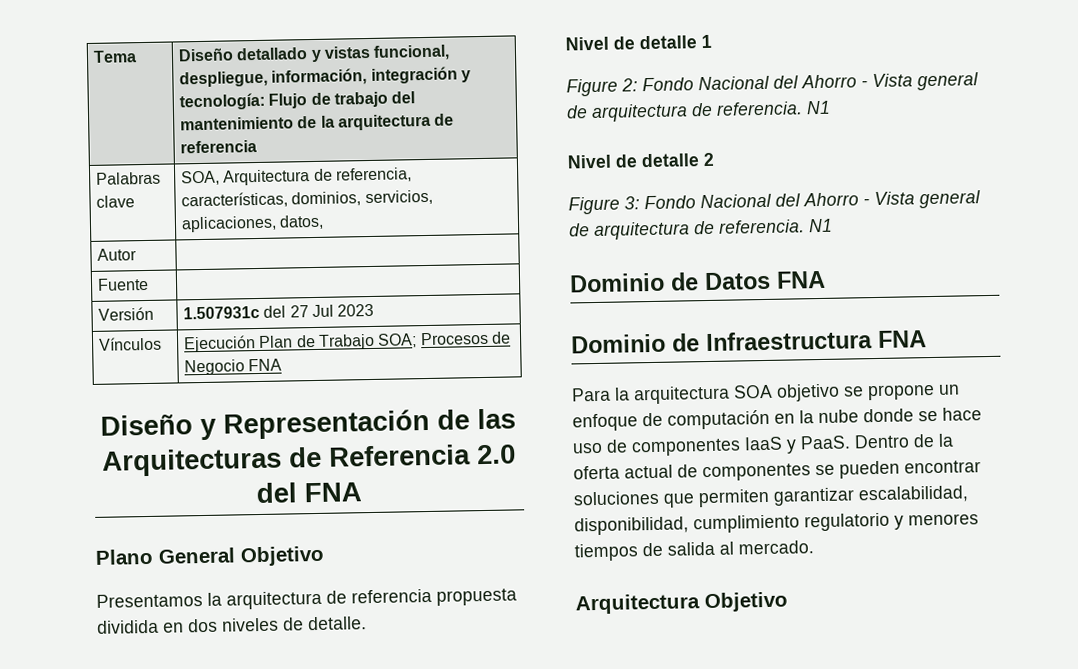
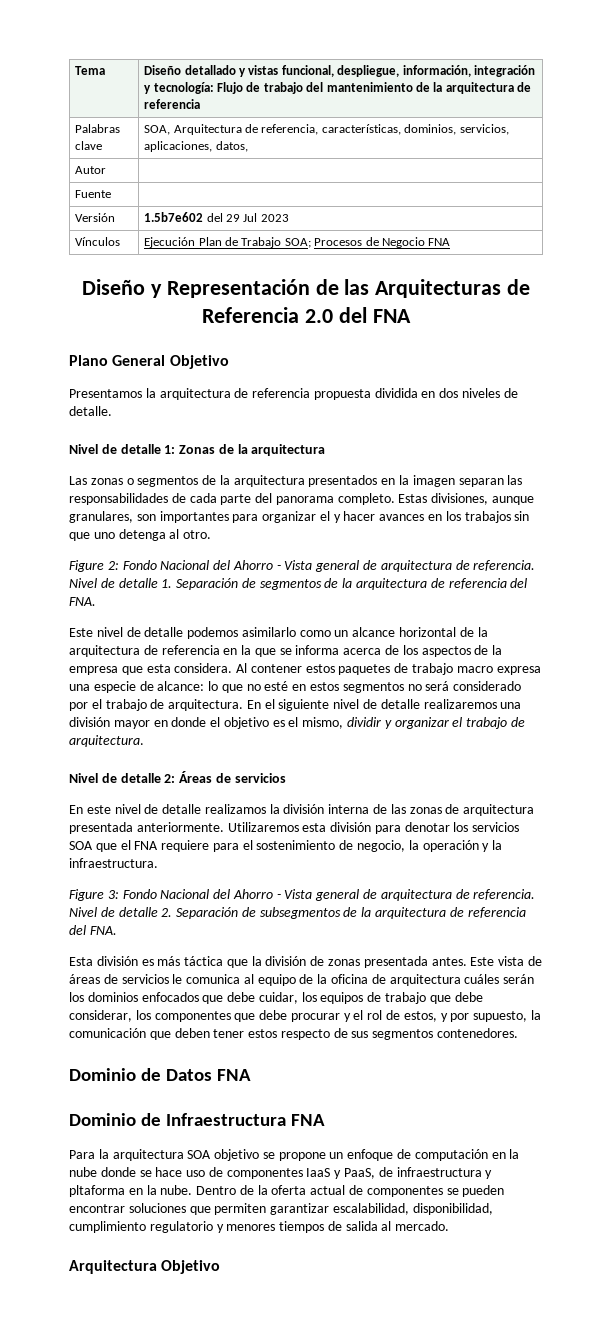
[183,305,309,320] 1.507931c del 27 -> [144,212,241,222] 1.5b7e602 del 29
[701,34,712,49] 1 -> [164,444,326,456] [69,475,523,487] [69,493,535,505] [69,511,530,523] [69,529,212,541] 1: Zonas de la arquitectura // Las zonas o segmentos de la arquitectura presentados en la imagen separan las responsabilidades de cada parte del panorama completo. Estas divisiones, aunque granulares, son importantes para organizar el y hacer avances en los trabajos sin que uno detenga al otro.
[806,100,831,115] [567,152,715,169] N1 // Nivel de detalle 2 -> [69,578,528,590] [69,597,96,606] [69,627,488,639] [69,645,503,657] [69,663,541,675] [69,681,522,693] [69,699,522,711] [69,717,525,729] [69,735,144,747] [69,771,286,783] [69,804,535,816] [69,822,520,834] [69,840,503,852] [69,858,158,868] Nivel de detalle 1. Separación de segmentos de la arquitectura de referencia del FNA. // Este nivel de detalle podemos asimilarlo como un alcance horizontal de la arquitectura de referencia en la que se informa acerca de los aspectos de la empresa que esta considera. Al contener estos paquetes de trabajo macro expresa una especie de alcance: lo que no esté en estos segmentos no será considerado por el trabajo de arquitectura. En el siguiente nivel de detalle realizaremos una división mayor en donde el objetivo es el mismo, dividir y organizar el trabajo de arquitectura. // Nivel de detalle 2: Áreas de servicios // En este nivel de detalle realizamos la división interna de las zonas de arquitectura presentada anteriormente. Utilizaremos esta división para denotar los servicios SOA que el FNA requiere para el sostenimiento de negocio, la operación y la infraestructura.
[808,218,833,233] N1 -> [69,907,526,919] [69,925,117,935] [69,956,542,968] [69,974,535,986] [69,992,483,1004] [69,1010,541,1022] [69,1028,519,1040] Nivel de detalle 2. Separación de subsegmentos de la arquitectura de referencia del FNA. // Esta división es más táctica que la división de zonas presentada antes. Este vista de áreas de servicios le comunica al equipo de la oficina de arquitectura cuáles serán los dominios enfocados que debe cuidar, los equipos de trabajo que debe considerar, los componentes que debe procurar y el rol de estos, y por supuesto, la comunicación que deben tener estos respecto de sus segmentos contenedores.
[800,435,851,450] PaaS. -> [344,1167,493,1179] [69,1185,193,1197] PaaS, de infraestructura y pltaforma en la nube.

